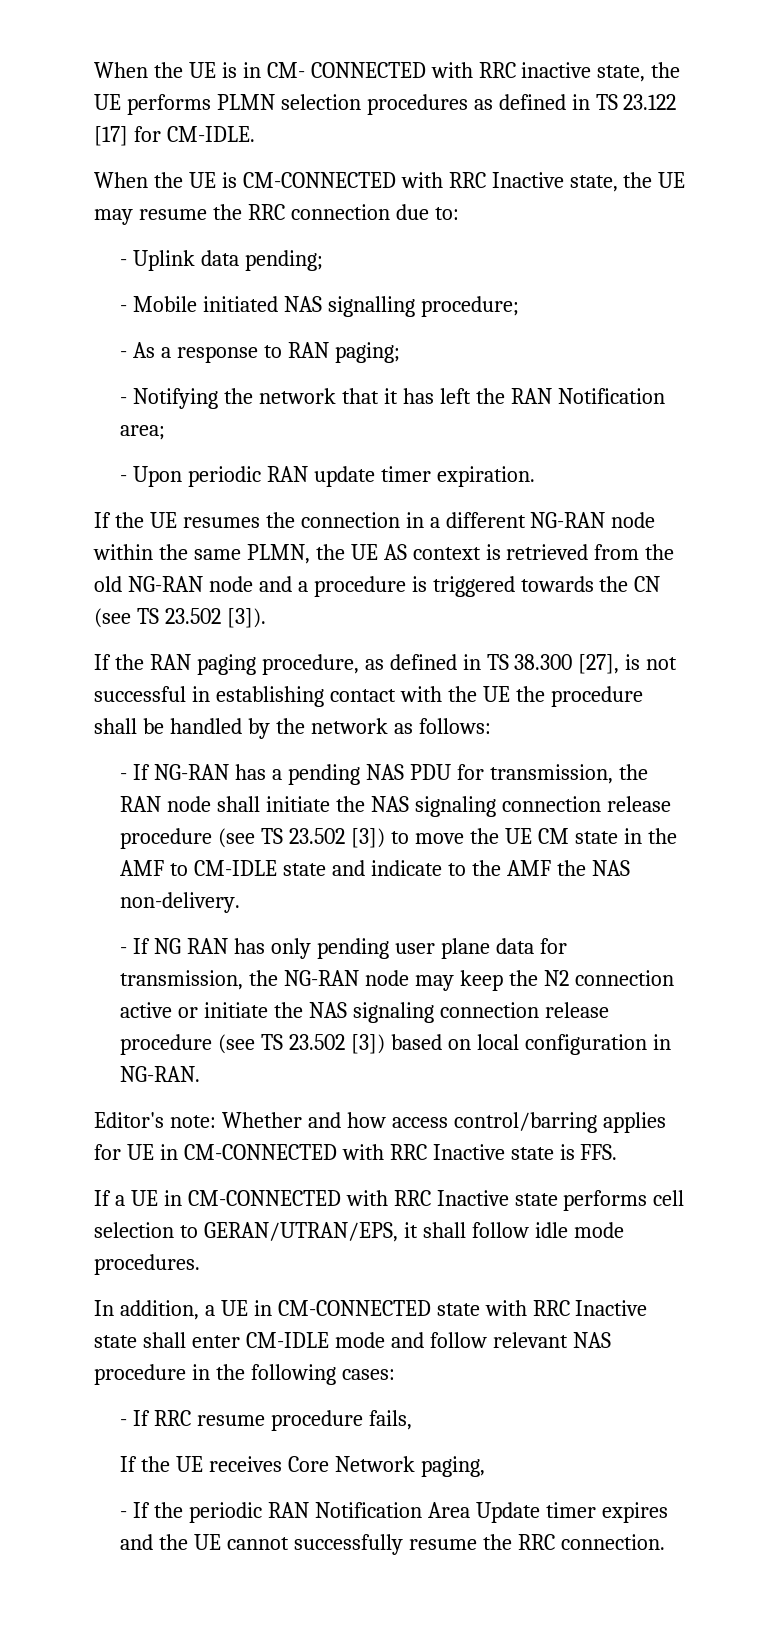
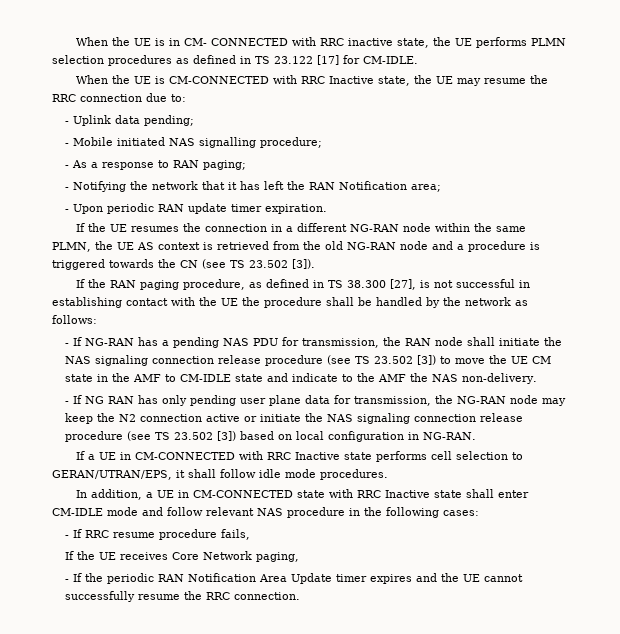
[94,1112,666,1133] [94,1144,618,1160] // Editor's note: Whether and how access control/barring applies for UE in CM-CONNECTED with RRC Inactive state is FFS. -> (476, 436) none

